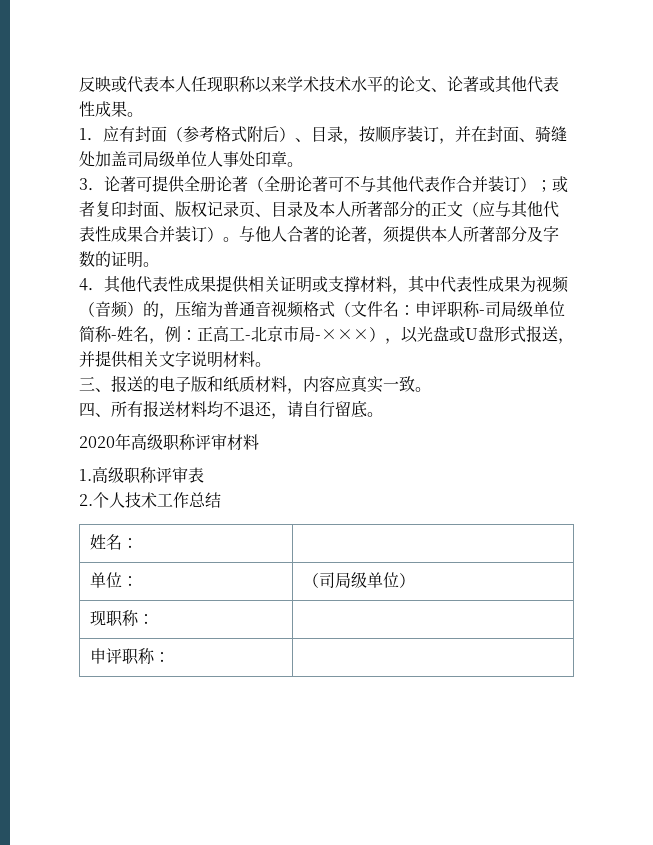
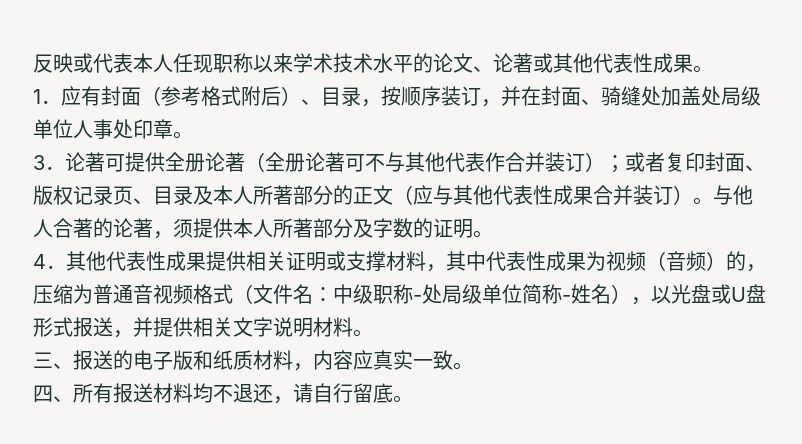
[127,151,143,167] 司 -> [701,86,721,106] 处
[415,301,447,317] 申评 -> [333,284,373,304] 中级
[485,301,501,317] 司 -> [422,284,442,304] 处
[149,325,369,344] ，例：正高工-北京市局-××× -> (611, 294) none
[79,433,259,451] [79,466,204,484] [79,492,221,508] [89,534,138,550] [89,572,138,588] [302,572,415,588] [89,610,154,627] [89,648,170,665] // 2020年高级职称评审材料 // 1.高级职称评审表 // 2.个人技术工作总结 // 姓名： | // 单位： | （司局级单位） // 现职称： | // 申评职称： | -> (413, 399) none

